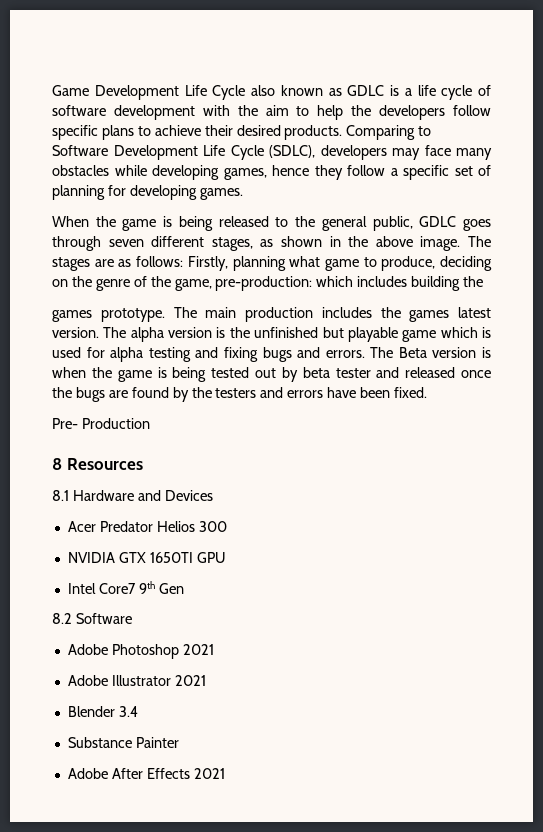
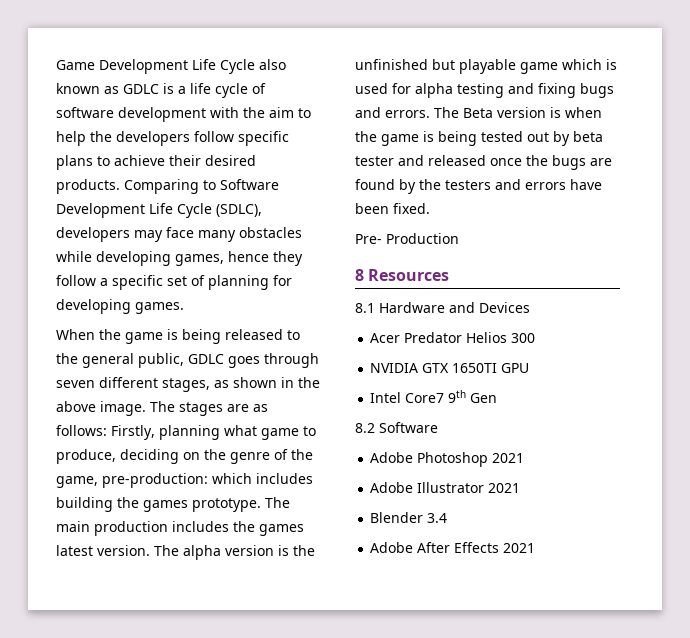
(484, 281) // -> (139, 502) none
[67,737,179,748] // Substance Painter -> (448, 518) none

